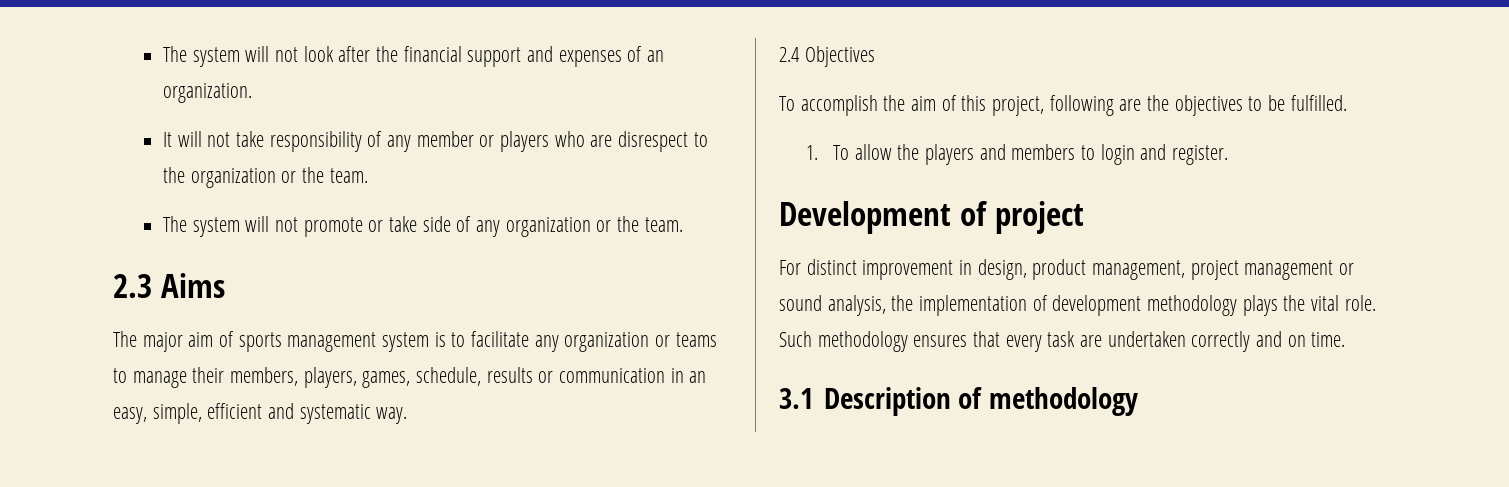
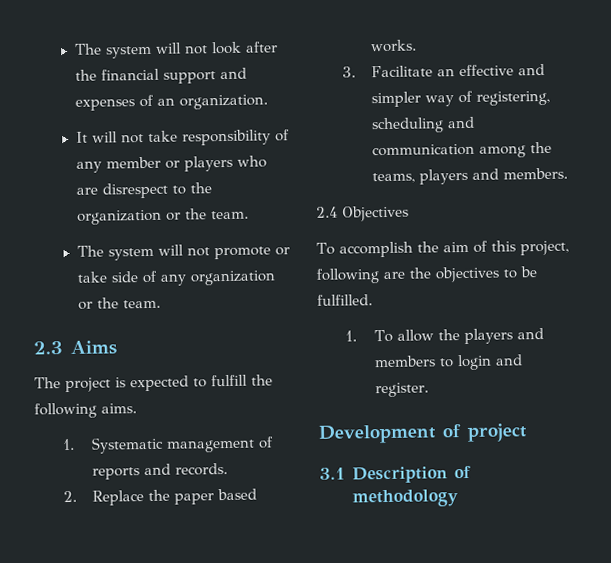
[142,331,717,352] [113,367,707,388] [113,403,408,424] major aim of sports management system is to facilitate any organization or teams to manage their members, players, games, schedule, results or communication in an easy, simple, efficient and systematic way. -> [65,374,273,393] [34,402,137,419] [62,436,274,454] [91,462,228,480] [63,488,257,506] [369,39,417,53] [342,63,545,78] [370,90,550,108] [370,116,475,134] [371,141,552,158] [371,167,568,185] project is expected to fulfill the following aims. // 1. Systematic management of reports and records. // 2. Replace the paper based works. // 3. Facilitate an effective and simpler way of registering, scheduling and communication among the teams, players and members.
[779,259,1355,280] [779,295,1376,316] [779,331,1346,352] // For distinct improvement in design, product management, project management or sound analysis, the implementation of development methodology plays the vital role. Such methodology ensures that every task are undertaken correctly and on time. -> (528, 432) none

